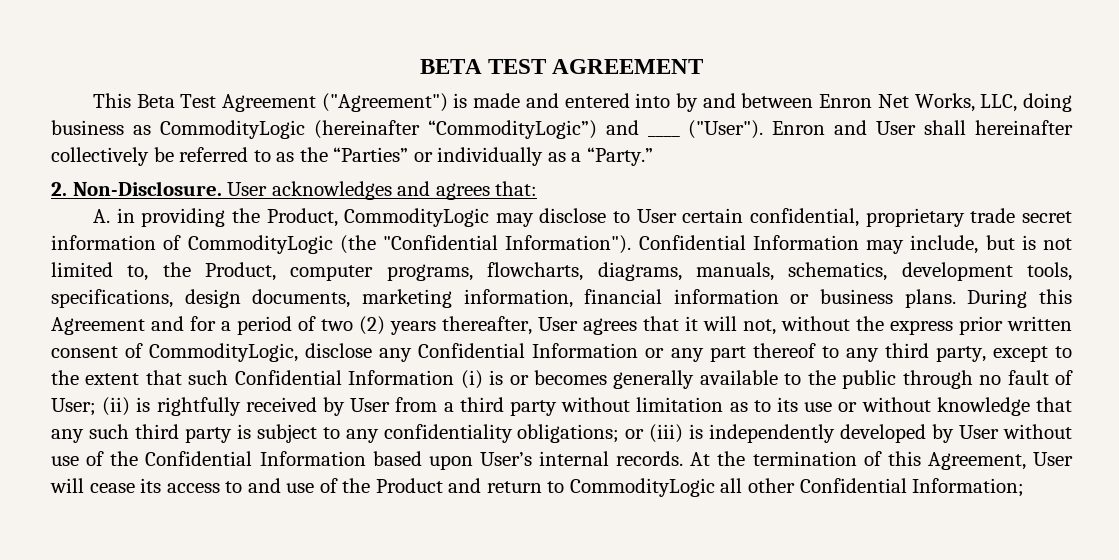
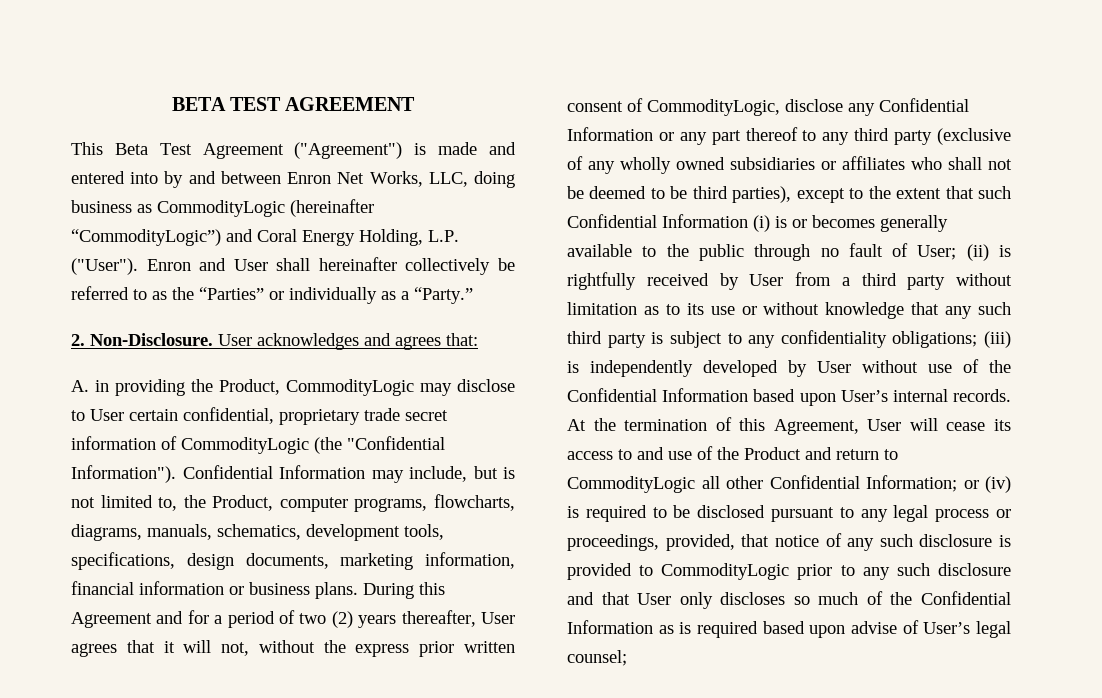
[647,135,680,137] ____ -> [257,229,459,246] Coral Energy Holding, L.P.
[935,346,986,362] party, -> [894,128,1011,145] [567,156,1012,174] [567,186,792,203] party (exclusive of any wholly owned subsidiaries or affiliates who shall not be deemed to be third parties),
[625,429,645,439] or -> (978, 339) none
(1025, 487) none -> [963,476,1011,493] [567,505,1011,522] [567,533,1011,551] [567,563,1012,580] [567,591,1011,609] [567,620,1011,638] [567,650,627,666] or (iv) is required to be disclosed pursuant to any legal process or proceedings, provided, that notice of any such disclosure is provided to CommodityLogic prior to any such disclosure and that User only discloses so much of the Confidential Information as is required based upon advise of User’s legal counsel;

